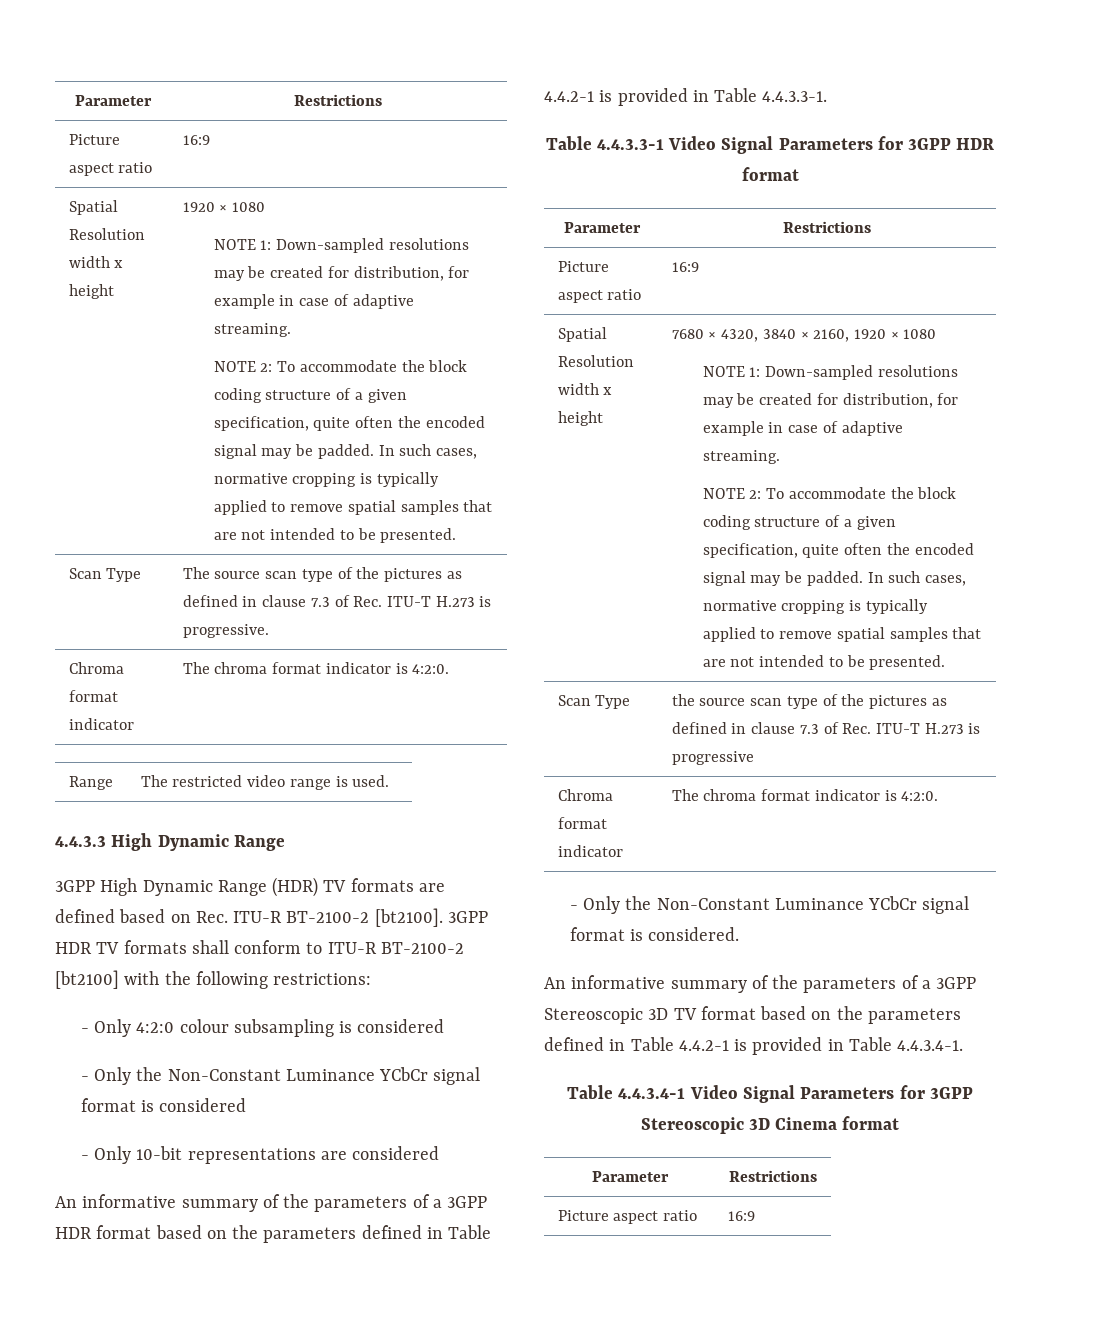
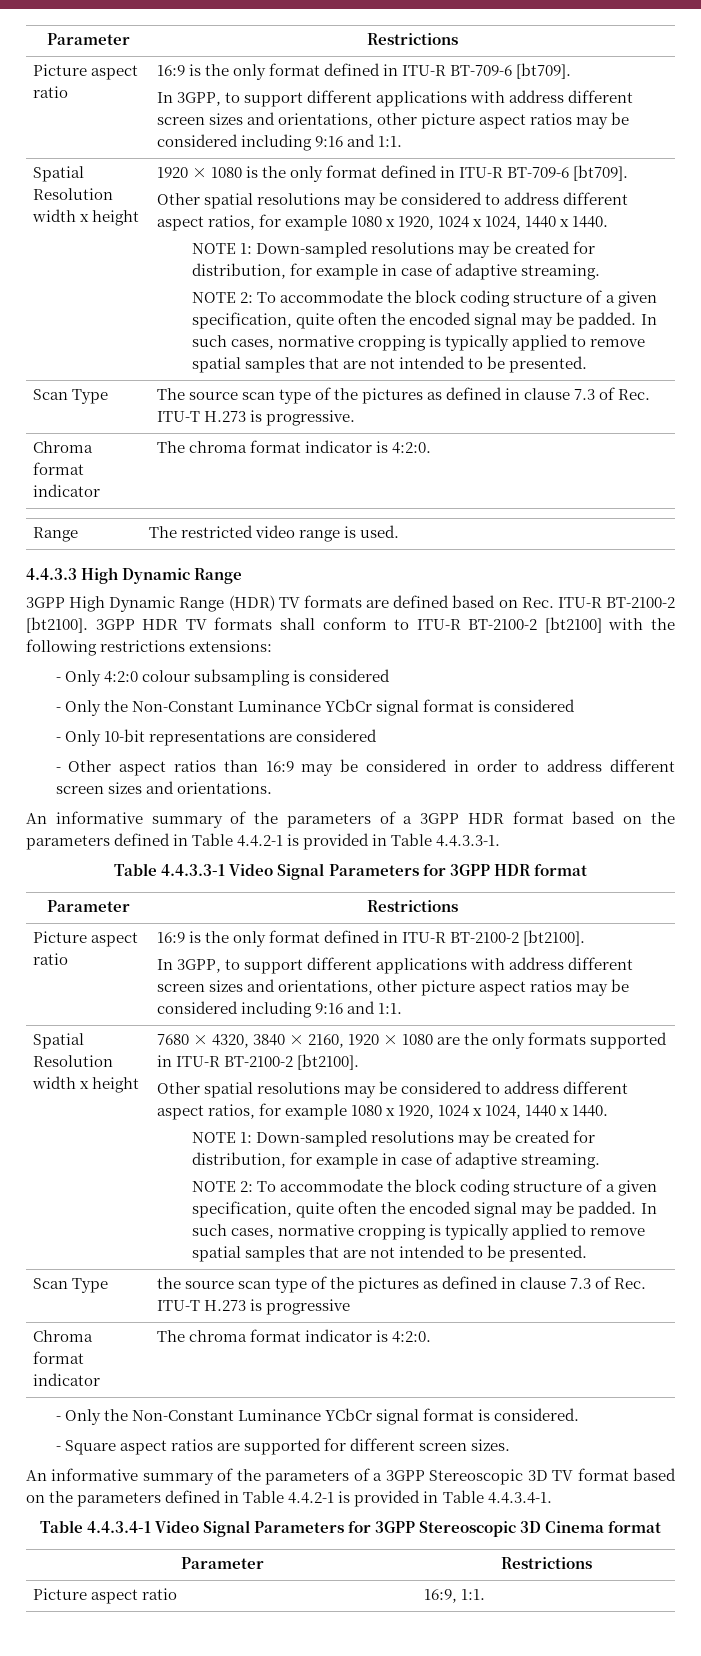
[74,95,152,106] [294,94,382,106] [68,134,120,145] [68,162,153,176] [182,135,210,145] Parameter | Restrictions // Picture aspect ratio | 16:9 -> [47,33,130,45] [367,33,458,45] [32,64,138,80] [32,86,68,98] [156,63,572,80] [156,90,634,107] [156,112,630,129] [156,134,402,151] Parameter | Restrictions // Picture aspect ratio | 16:9 is the only format defined in ITU-R BT-709-6 [bt709]. // In 3GPP, to support different applications with address different screen sizes and orientations, other picture aspect ratios may be considered including 9:16 and 1:1.
(266, 207) none -> [245,165,629,182] [156,192,629,209] [156,214,609,231] is the only format defined in ITU-R BT-709-6 [bt709]. // Other spatial resolutions may be considered to address different aspect ratios, for example 1080 x 1920, 1024 x 1024, 1440 x 1440.
[273,973,372,985] restrictions: -> [100,640,273,652] restrictions extensions:
(440, 1153) none -> [55,759,675,776] [55,781,272,794] // - Other aspect ratios than 16:9 may be considered in order to address different screen sizes and orientations.
(699, 267) none -> [188,930,586,947] [156,957,634,974] [156,979,630,996] [156,1001,402,1018] is the only format defined in ITU-R BT-2100-2 [bt2100]. // In 3GPP, to support different applications with address different screen sizes and orientations, other picture aspect ratios may be considered including 9:16 and 1:1.
(937, 334) none -> [437,1032,668,1049] [156,1054,359,1070] [156,1081,629,1098] [156,1103,609,1120] are the only formats supported in ITU-R BT-2100-2 [bt2100]. // Other spatial resolutions may be considered to address different aspect ratios, for example 1080 x 1920, 1024 x 1024, 1440 x 1440.
(740, 934) none -> [55,1438,510,1455] // - Square aspect ratios are supported for different screen sizes.
[727,1211,755,1221] 16:9 -> [423,1589,485,1603] 16:9, 1:1.

